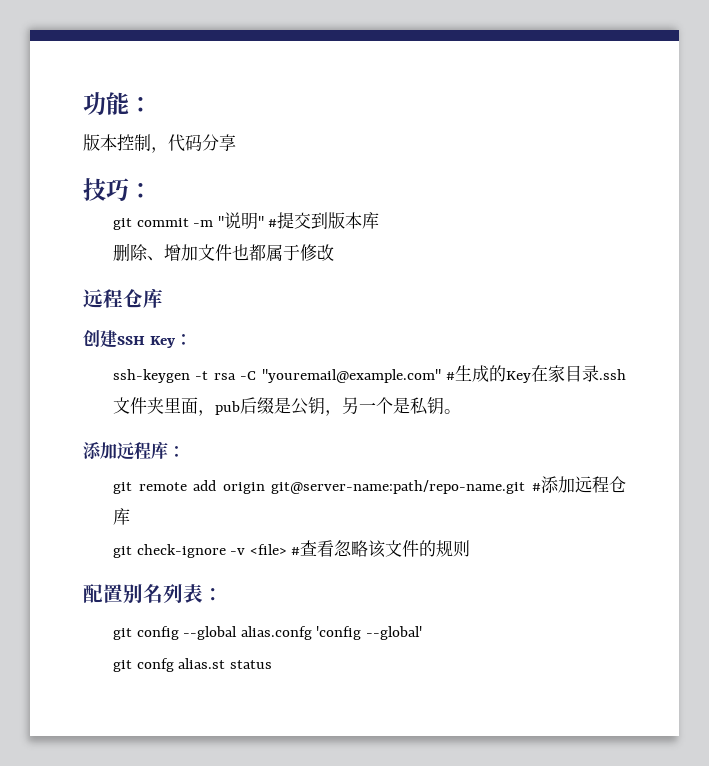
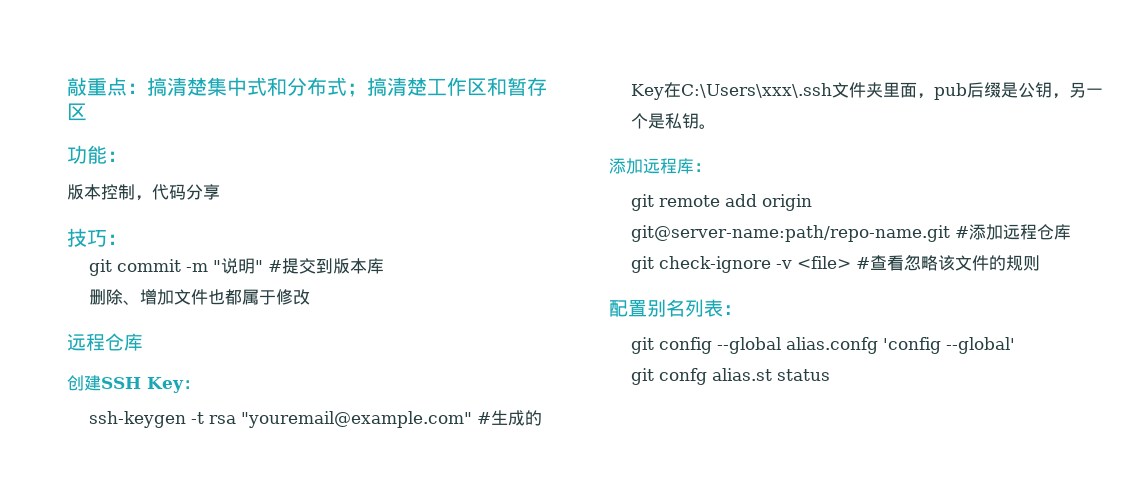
(83, 103) none -> [67,77,547,97] [67,103,87,121] 敲重点：搞清楚集中式和分布式；搞清楚工作区和暂存区 //
[240,371,257,380] -C -> (237, 419) none
[548,365,626,383] 家目录.ssh -> [681,83,833,98] C:\Users\xxx\.ssh

